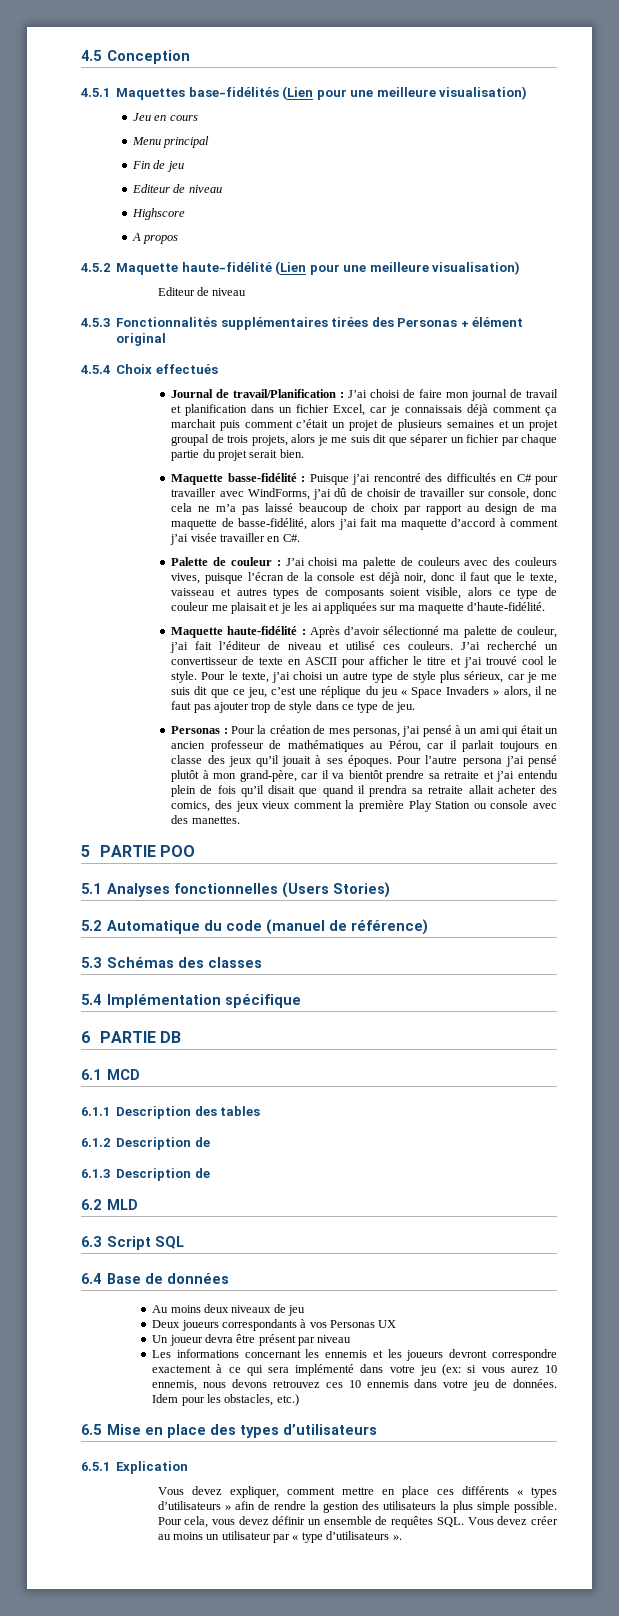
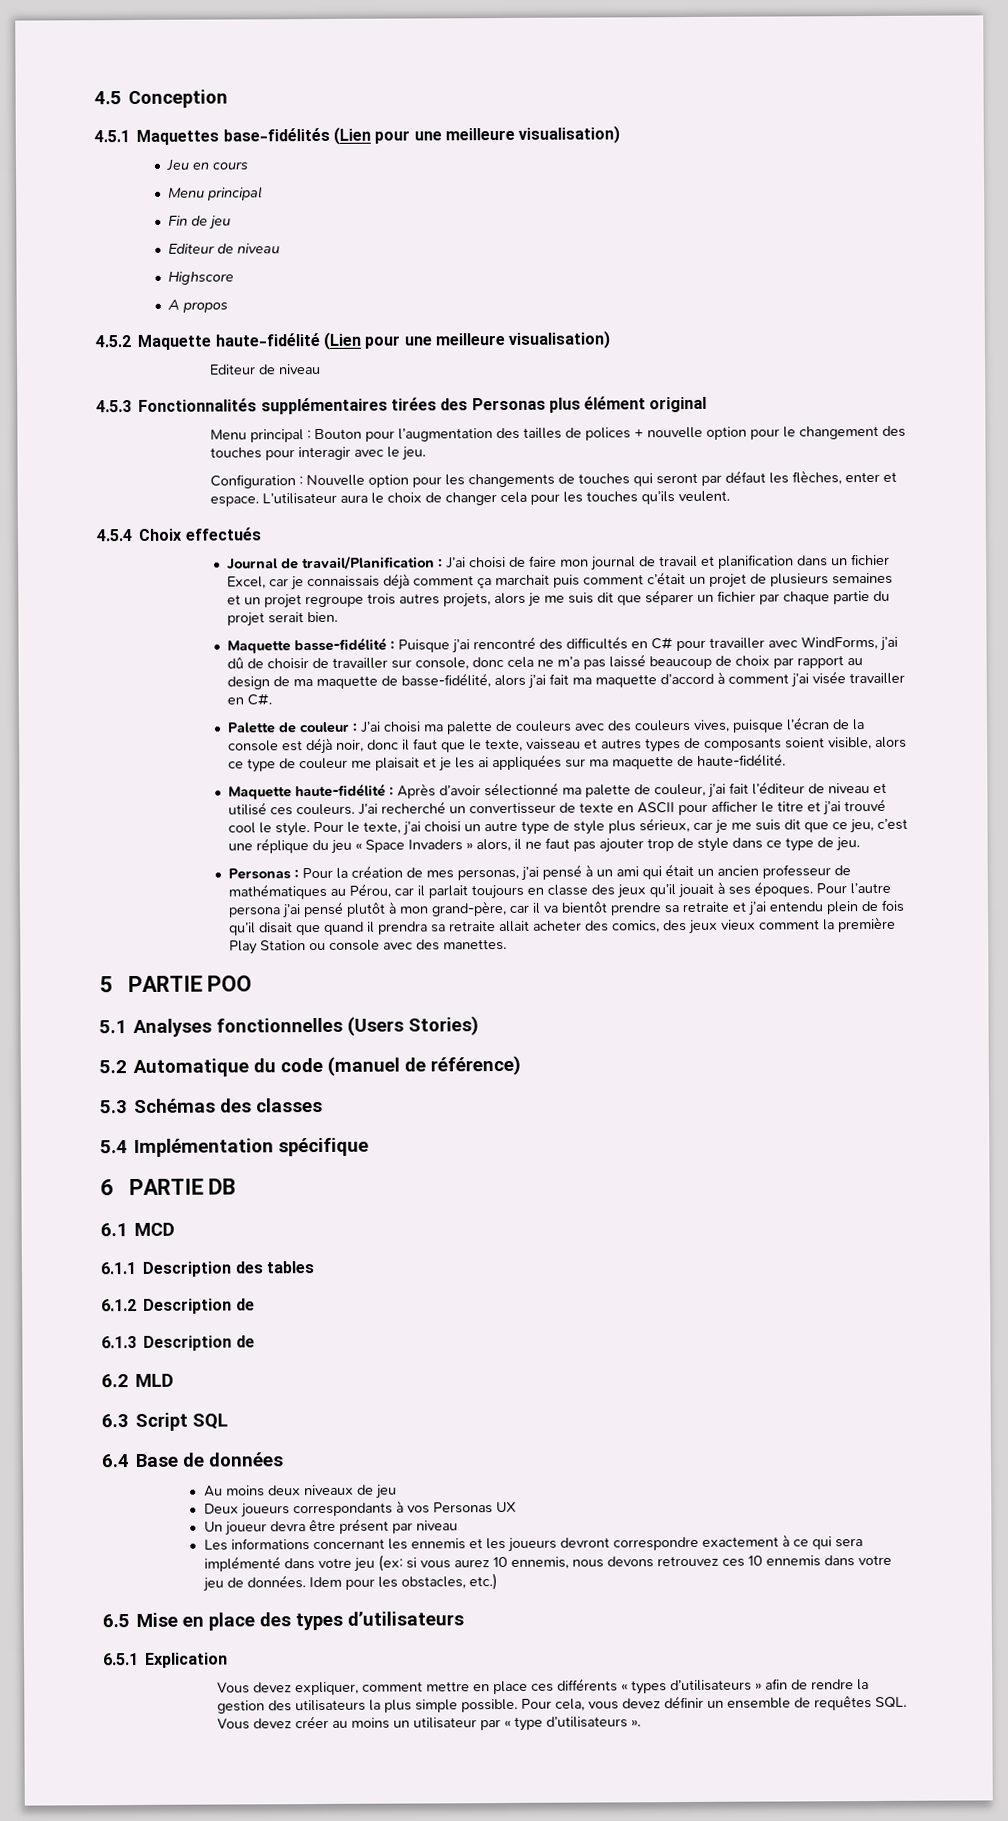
[460,321,469,327] + -> [548,397,581,413] plus
(167, 339) none -> [210,425,907,443] [210,446,427,461] [210,470,898,489] [210,490,731,507] // Menu principal : Bouton pour l’augmentation des tailles de polices + nouvelle option pour le changement des touches pour interagir avec le jeu. // Configuration : Nouvelle option pour les changements de touches qui seront par défaut les flèches, enter et espace. L’utilisateur aura le choix de changer cela pour les touches qu’ils veulent.
[171,434,249,446] groupal de trois -> [305,593,441,608] regroupe trois autres
[467,602,546,611] d’haute-fidélité. -> [677,753,787,767] de haute-fidélité.

